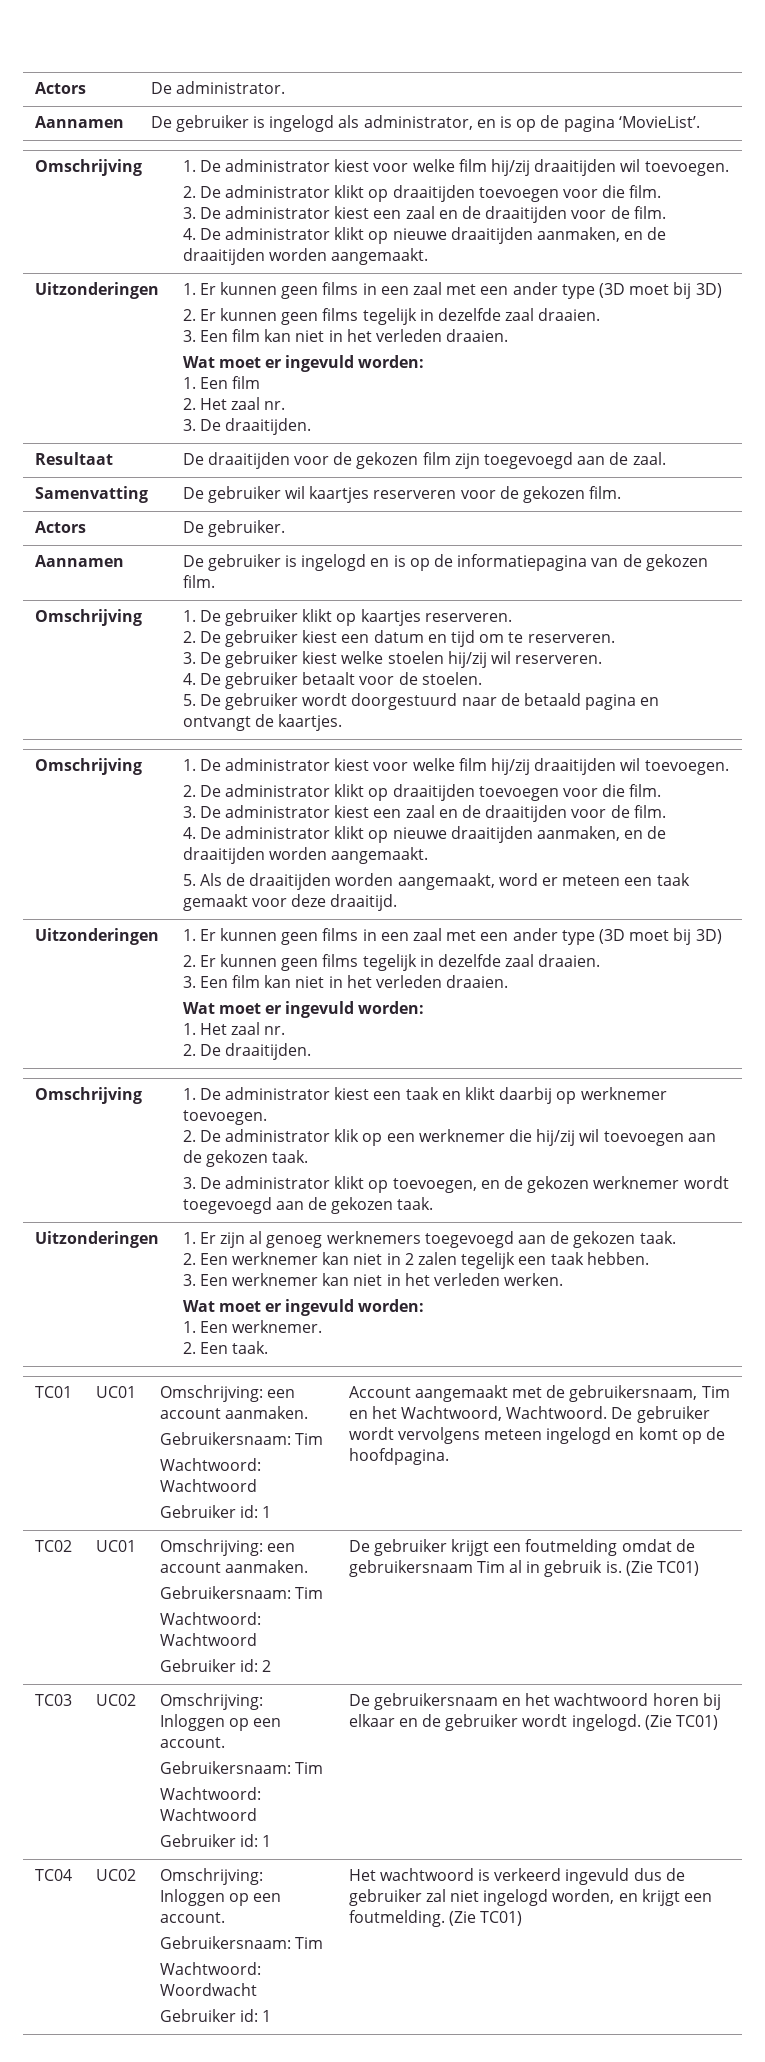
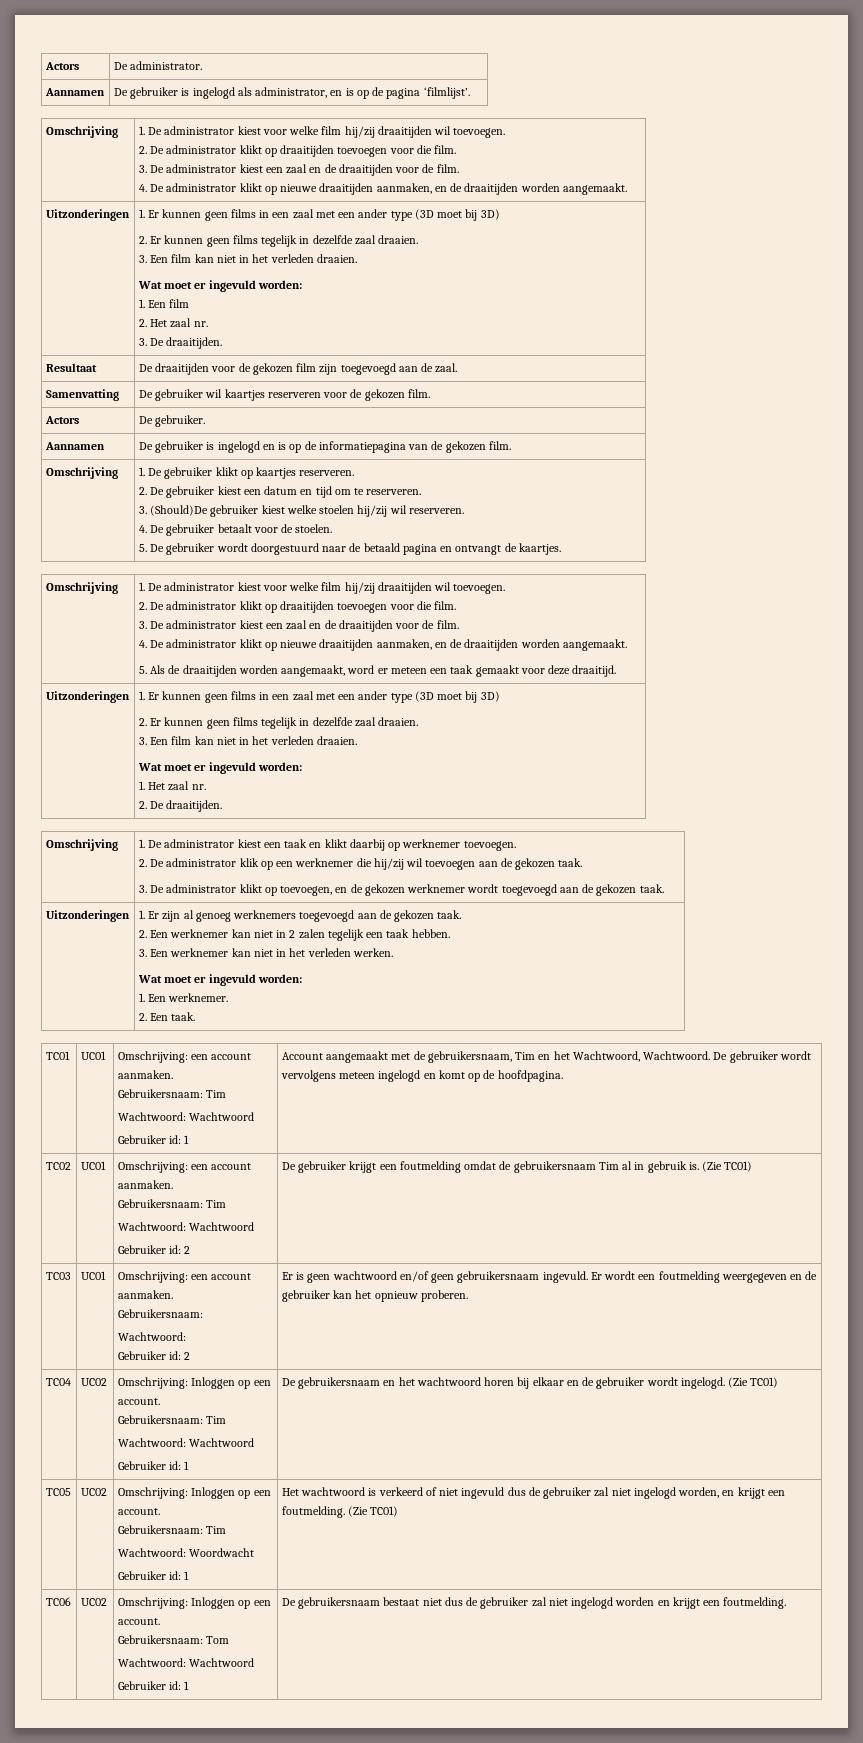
[618,116,700,128] ‘MovieList’. -> [423,87,470,99] ‘filmlijst’.
[199,652,221,664] De -> [150,505,209,516] (Should)De
(72, 1700) none -> [80,1271,106,1280] [117,1271,252,1283] [117,1290,173,1299] [117,1309,203,1318] [117,1332,186,1341] [117,1351,191,1360] [281,1271,818,1283] [281,1290,468,1302] [45,1378,71,1386] | UC01 | Omschrijving: een account aanmaken. // Gebruikersnaam: // Wachtwoord: // Gebruiker id: 2 | Er is geen wachtwoord en/of geen gebruikersnaam ingevuld. Er wordt een foutmelding weergegeven en de gebruiker kan het opnieuw proberen. // TC04
[34,1869,72,1881] TC04 -> [45,1488,71,1496] TC05
(562, 1874) none -> [425,1487,459,1496] of niet
(523, 1918) none -> [45,1597,71,1606] [80,1598,107,1606] [117,1597,271,1609] [117,1618,160,1625] [117,1635,230,1644] [117,1658,255,1667] [117,1681,190,1690] [281,1597,787,1609] // TC06 | UC02 | Omschrijving: Inloggen op een account. // Gebruikersnaam: Tom // Wachtwoord: Wachtwoord // Gebruiker id: 1 | De gebruikersnaam bestaat niet dus de gebruiker zal niet ingelogd worden en krijgt een foutmelding.

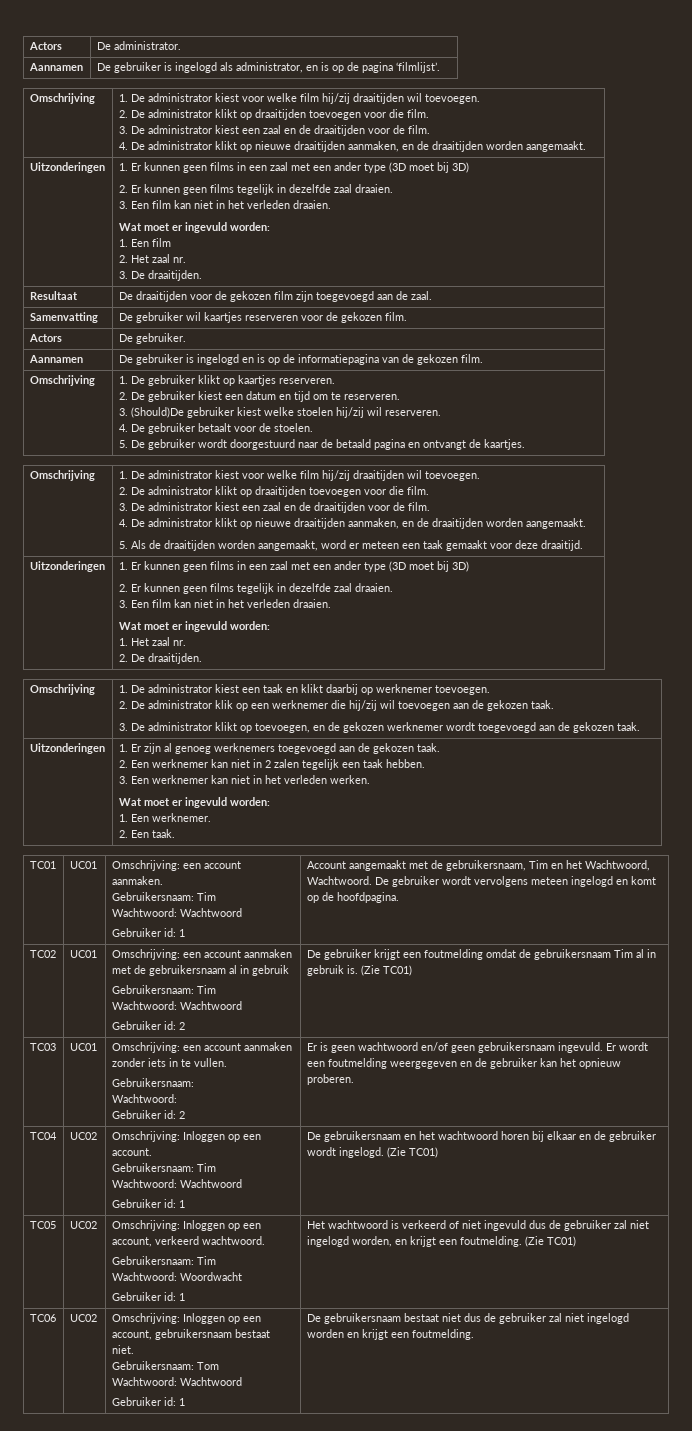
[117,1180,173,1189] aanmaken. -> [243,949,292,958] [111,965,289,976] aanmaken met de gebruikersnaam al in gebruik
[117,1290,173,1299] aanmaken. -> [243,1042,292,1051] [111,1058,227,1067] aanmaken zonder iets in te vullen.
[117,1508,160,1515] account. -> [111,1236,265,1247] account, verkeerd wachtwoord.
[117,1618,160,1625] account. -> [111,1329,270,1340] [111,1345,134,1354] account, gebruikersnaam bestaat niet.

